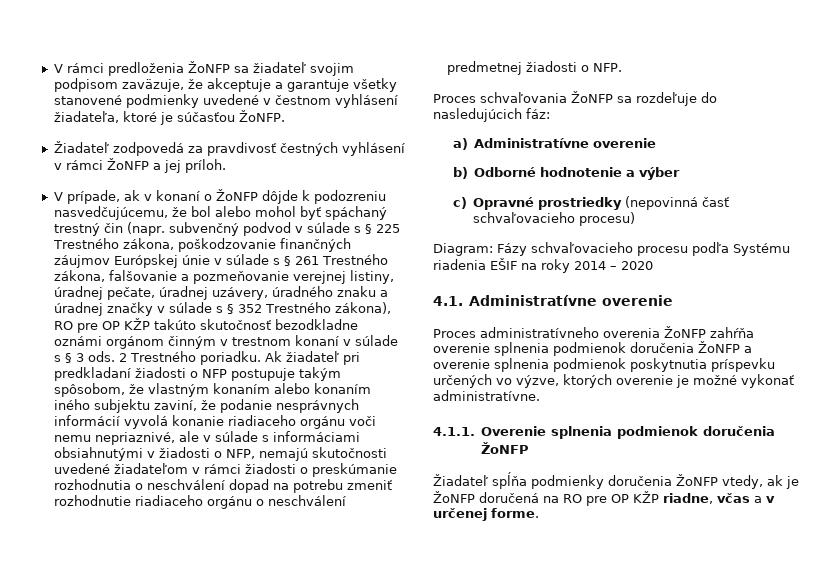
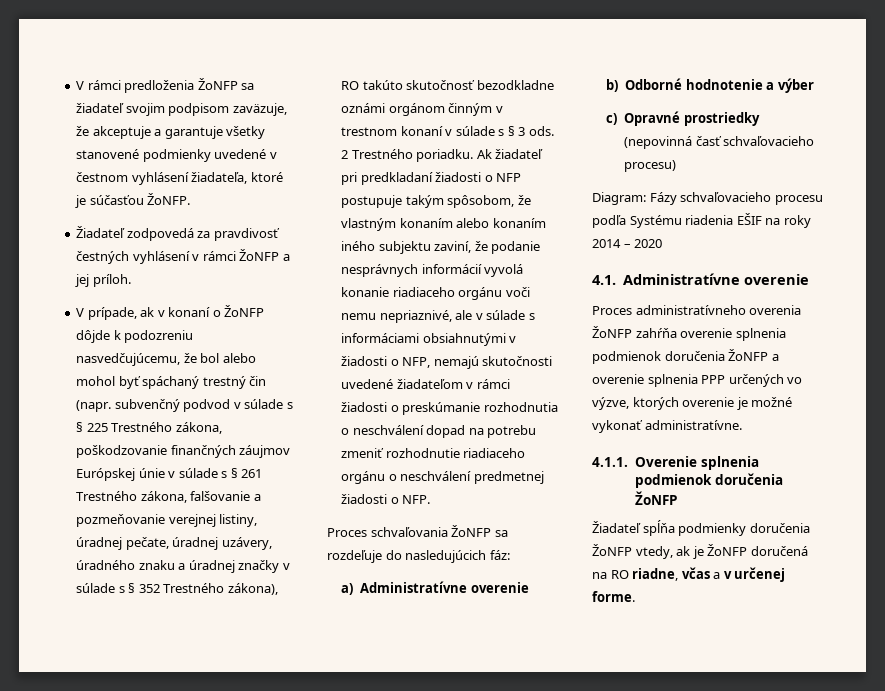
[76,318,150,333] pre OP KŽP -> (360, 85) none
[553,358,775,372] podmienok poskytnutia príspevku -> [701,375,726,384] PPP
[586,491,659,506] pre OP KŽP -> (629, 574) none

